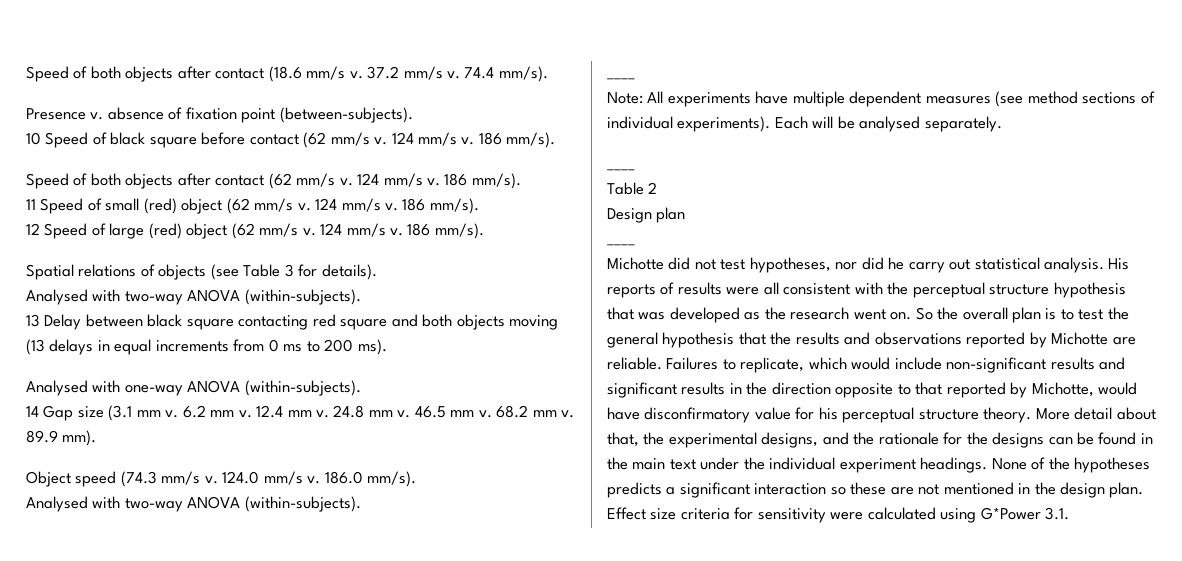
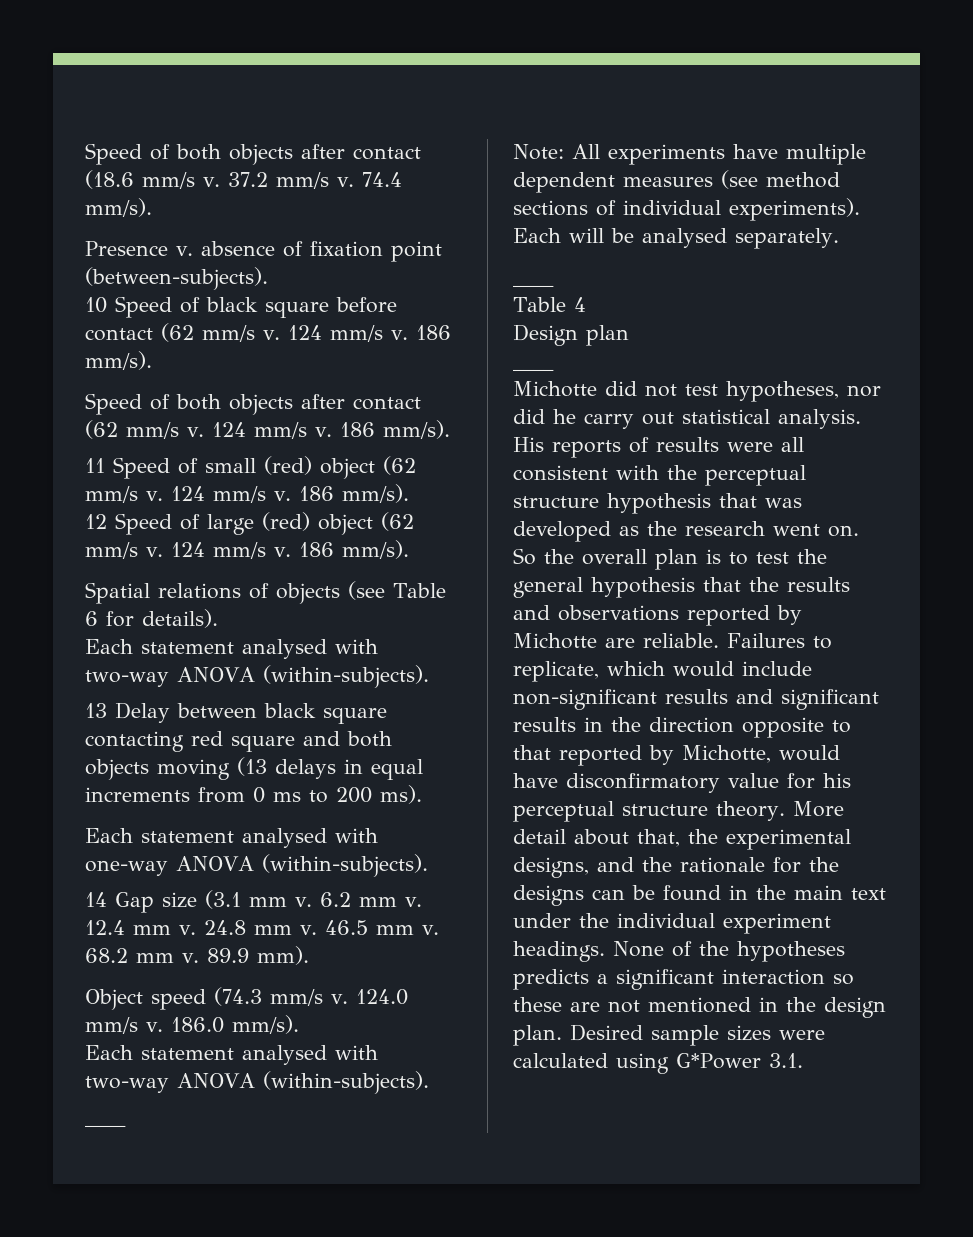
[284,264,294,277] 3 -> [85,611,98,626] 6
[26,289,88,305] Analysed -> [85,639,327,659] Each statement analysed
[26,380,88,396] Analysed -> [85,828,327,848] Each statement analysed
[26,496,88,512] Analysed -> [85,1045,327,1065] Each statement analysed
[648,182,658,194] 2 -> [573,297,586,312] 4
[607,507,826,523] Effect size criteria for sensitivity -> [570,1024,771,1046] Desired sample sizes

